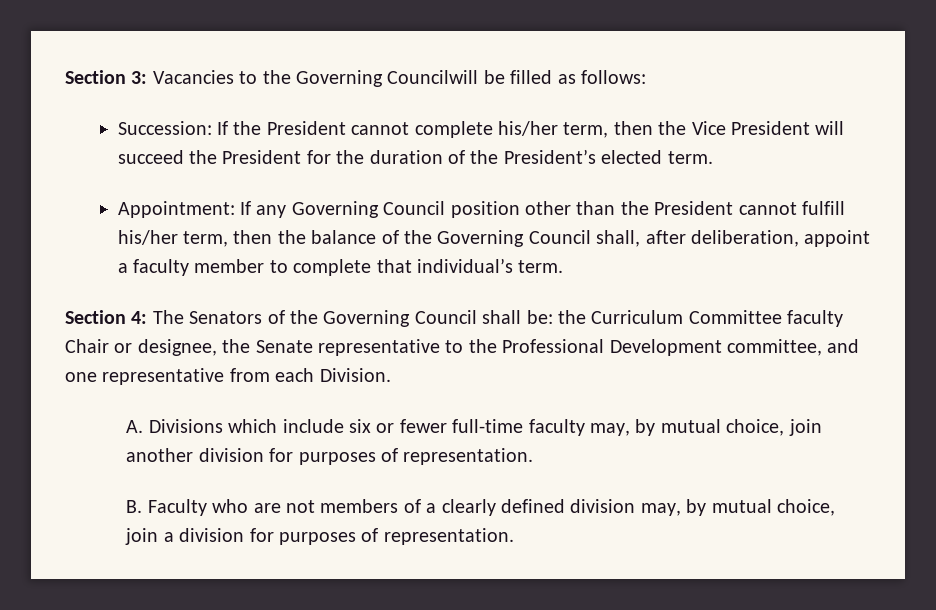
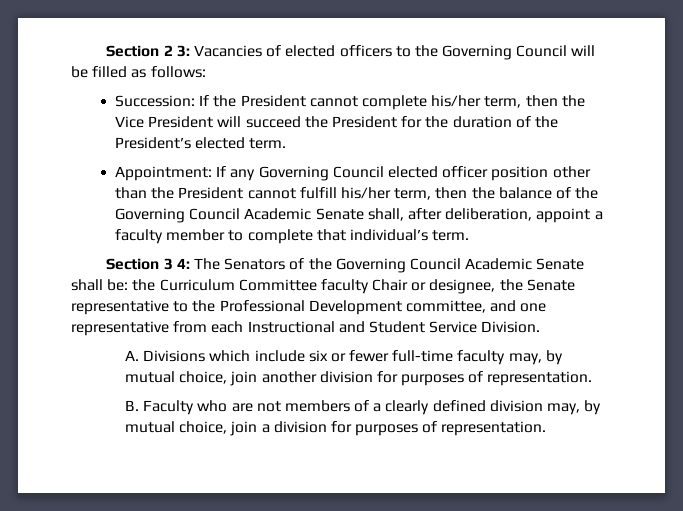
[65,70,126,84] Section -> [106,45,173,57] Section 2
(234, 77) none -> [266,45,392,57] of elected officers
[387,70,479,84] Councilwill -> [516,45,596,57] Council will
(446, 208) none -> [387,166,489,178] elected officer
(591, 237) none -> [244,208,364,220] Academic Senate
(126, 317) none -> [163,258,173,270] 3
(477, 317) none -> [465,258,585,270] Academic Senate
(315, 375) none -> [247,321,478,333] Instructional and Student Service

